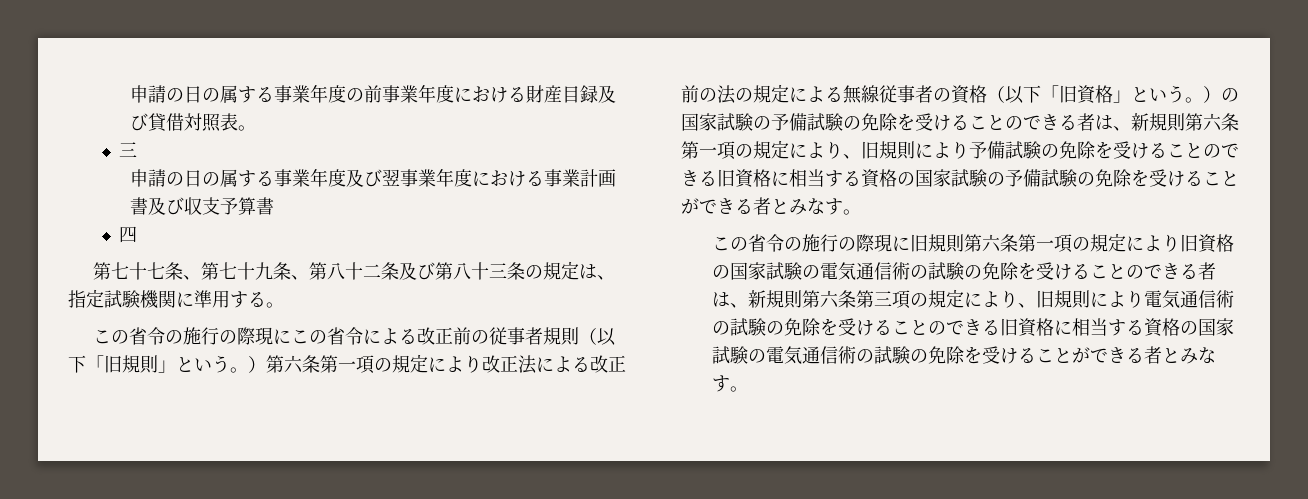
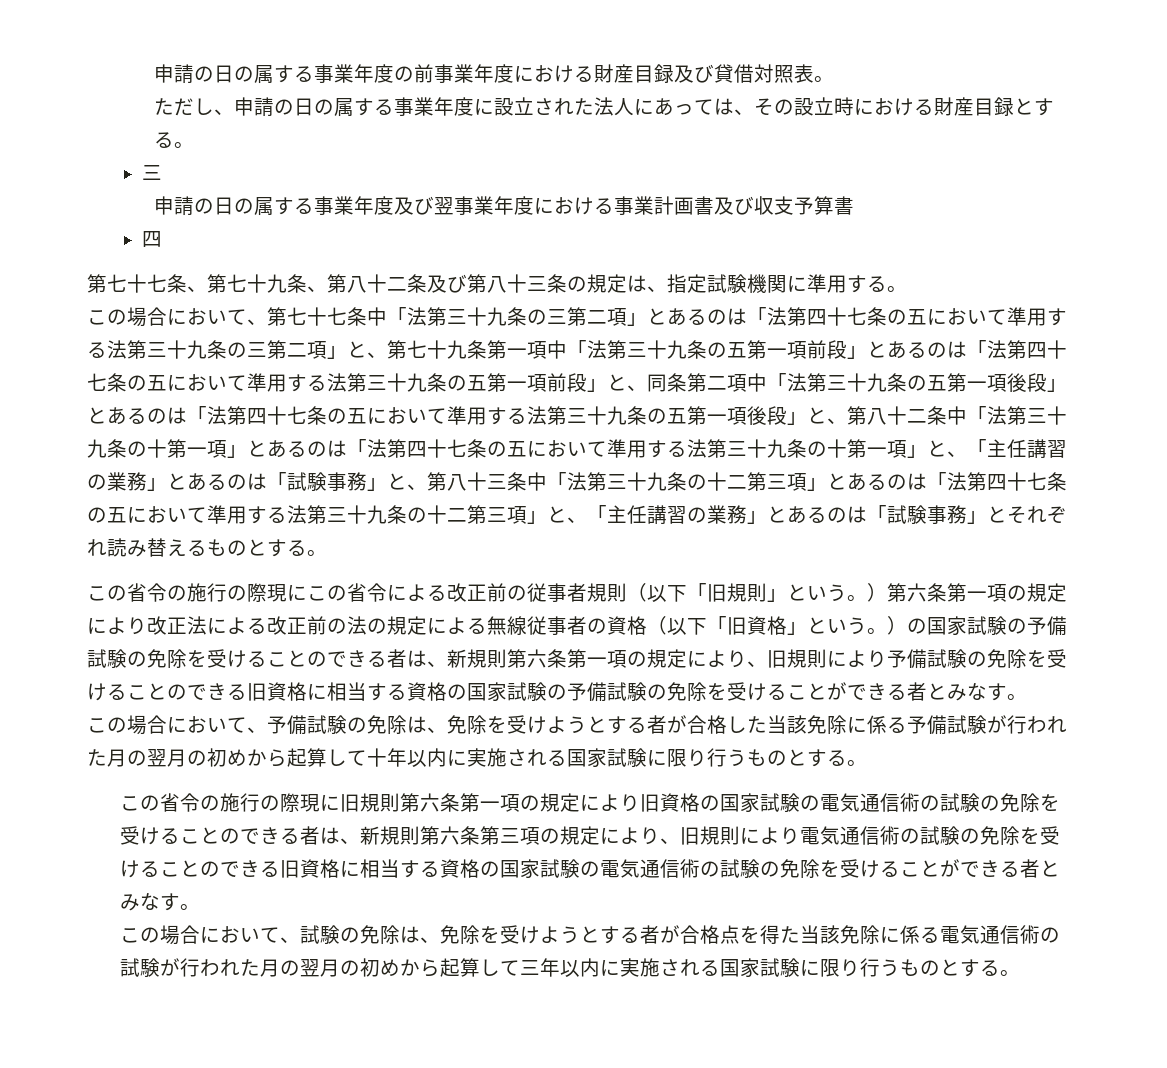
(256, 128) none -> [153,97,1054,117] [153,132,194,148] // ただし、申請の日の属する事業年度に設立された法人にあっては、その設立時における財産目録とする。
(284, 305) none -> [87,307,1067,327] [87,340,1067,359] [87,373,1067,392] [87,406,1067,425] [87,439,1067,458] [87,472,1067,492] [87,505,1067,525] [87,538,327,557] // この場合において、第七十七条中「法第三十九条の三第二項」とあるのは「法第四十七条の五において準用する法第三十九条の三第二項」と、第七十九条第一項中「法第三十九条の五第一項前段」とあるのは「法第四十七条の五において準用する法第三十九条の五第一項前段」と、同条第二項中「法第三十九条の五第一項後段」とあるのは「法第四十七条の五において準用する法第三十九条の五第一項後段」と、第八十二条中「法第三十九条の十第一項」とあるのは「法第四十七条の五において準用する法第三十九条の十第一項」と、「主任講習の業務」とあるのは「試験事務」と、第八十三条中「法第三十九条の十二第三項」とあるのは「法第四十七条の五において準用する法第三十九条の十二第三項」と、「主任講習の業務」とあるのは「試験事務」とそれぞれ読み替えるものとする。
(861, 212) none -> [87,715,1067,735] [87,748,867,768] // この場合において、予備試験の免除は、免除を受けようとする者が合格した当該免除に係る予備試験が行われた月の翌月の初めから起算して十年以内に実施される国家試験に限り行うものとする。
(748, 389) none -> [120,925,1061,945] [120,958,1021,978] // この場合において、試験の免除は、免除を受けようとする者が合格点を得た当該免除に係る電気通信術の試験が行われた月の翌月の初めから起算して三年以内に実施される国家試験に限り行うものとする。

